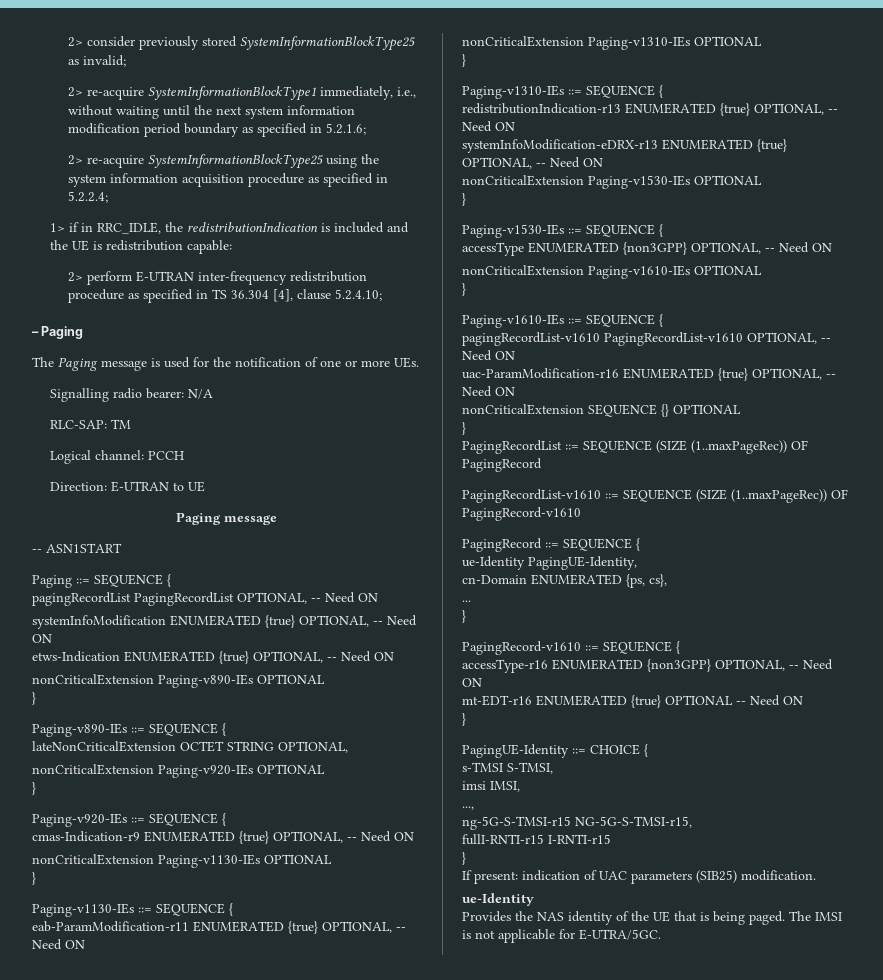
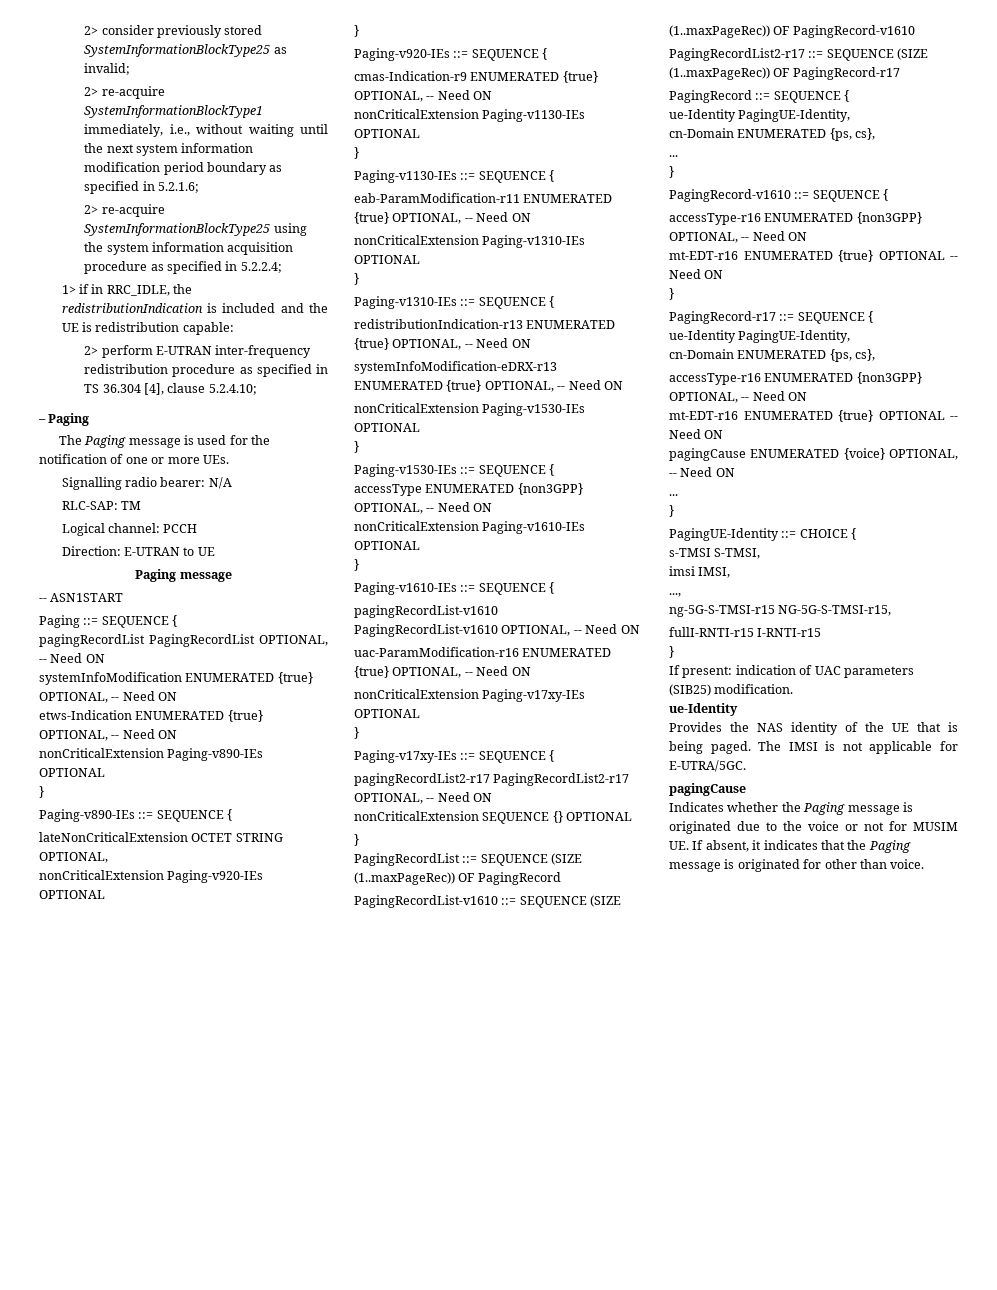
(515, 391) none -> [354,689,586,702] [354,709,420,718] [354,727,359,739] [354,750,555,763] [354,773,630,786] [354,792,493,804] // nonCriticalExtension Paging-v17xy-IEs OPTIONAL // } // Paging-v17xy-IEs ::= SEQUENCE { // pagingRecordList2-r17 PagingRecordList2-r17 OPTIONAL, -- Need ON
(581, 514) none -> [669,48,929,61] [669,67,900,80] // PagingRecordList2-r17 ::= SEQUENCE (SIZE (1..maxPageRec)) OF PagingRecord-r17
(466, 719) none -> [669,311,874,324] [669,330,851,343] [669,349,876,362] [669,372,922,385] [669,391,808,403] [669,410,958,422] [669,429,724,439] [669,448,958,461] [669,467,735,477] [669,494,678,496] [669,505,674,517] // PagingRecord-r17 ::= SEQUENCE { // ue-Identity PagingUE-Identity, // cn-Domain ENUMERATED {ps, cs}, // accessType-r16 ENUMERATED {non3GPP} OPTIONAL, -- Need ON // mt-EDT-r16 ENUMERATED {true} OPTIONAL -- Need ON // pagingCause ENUMERATED {voice} OPTIONAL, -- Need ON // ... // }
(661, 934) none -> [669,783,746,796] [669,802,913,815] [669,821,958,834] [669,840,911,853] [669,859,925,872] // pagingCause // Indicates whether the Paging message is originated due to the voice or not for MUSIM UE. If absent, it indicates that the Paging message is originated for other than voice.

